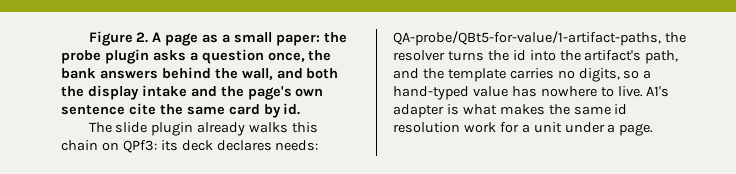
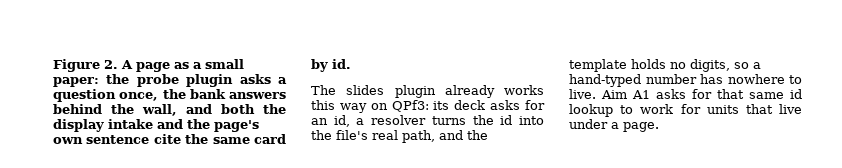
[115,122,148,133] slide -> [346,85,385,95] slides
[249,122,319,133] [61,140,98,151] walks this chain -> [504,85,544,95] [311,100,367,113] works this way
[216,140,319,151] [393,31,686,46] declares needs: QA-probe/QBt5-for-value/1-artifact-paths, the -> [490,100,545,110] [311,115,365,127] asks for an id, a
[584,50,642,61] artifact's -> [336,130,398,140] file's real
[509,68,554,79] carries -> [631,59,666,69] holds
[472,86,508,97] value -> [645,74,697,84] number
[646,86,670,97] [393,104,628,118] [393,122,562,133] A1's adapter is what makes the same id resolution work for a unit -> [601,89,802,99] [569,104,802,117] Aim A1 asks for that same id lookup to work for units that live

